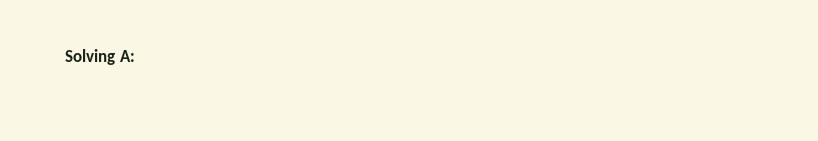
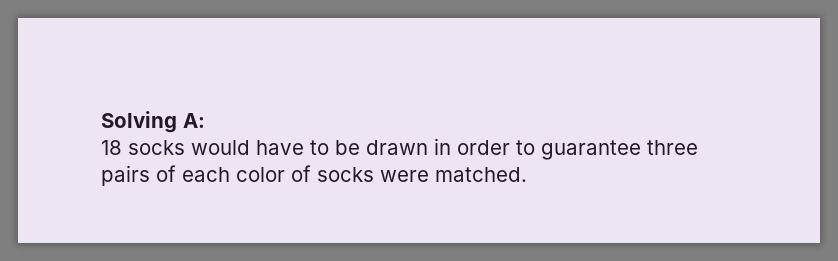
(135, 56) none -> [101,138,698,160] [101,165,527,186] // 18 socks would have to be drawn in order to guarantee three pairs of each color of socks were matched.

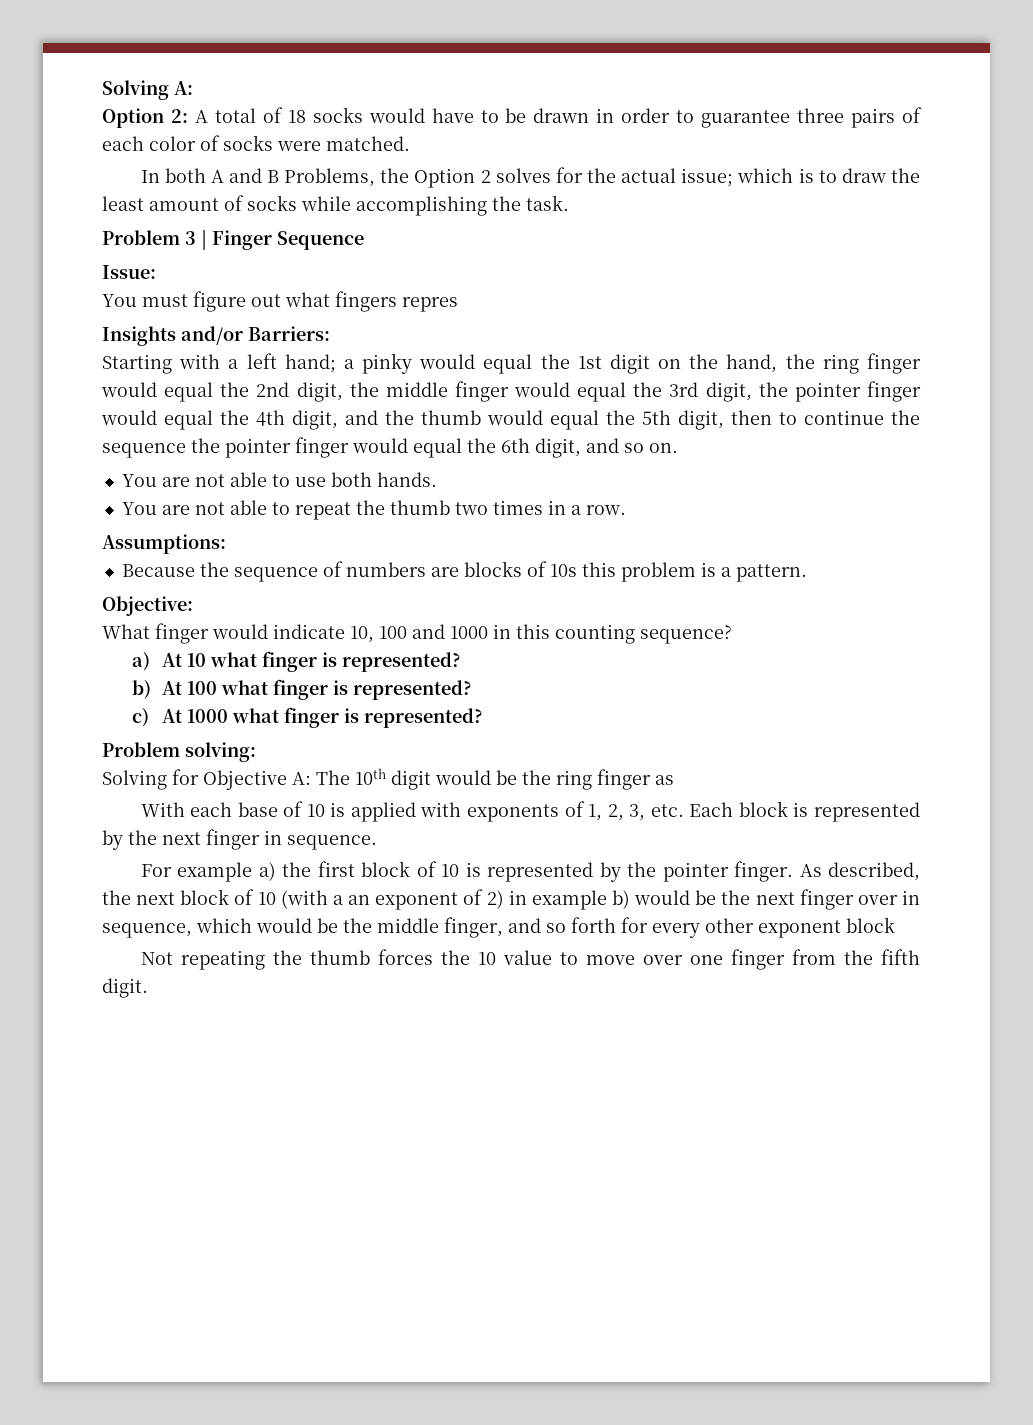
(205, 120) none -> [102,107,283,128] Option 2: A total of
(527, 174) none -> [140,167,921,188] [102,195,569,216] [102,229,364,250] [102,265,156,279] [102,291,458,312] [102,326,330,346] [102,353,921,374] [101,381,921,402] [101,410,920,430] [102,437,678,458] [121,472,437,487] [121,500,626,520] [102,534,226,554] [121,561,807,582] [102,596,193,616] [102,623,732,644] [132,651,462,672] [132,679,473,700] [132,707,484,728] [102,742,256,762] [102,768,674,790] [140,801,920,822] [102,829,377,850] [140,861,921,882] [102,889,920,910] [102,917,895,938] [140,949,920,970] [102,978,148,998] // In both A and B Problems, the Option 2 solves for the actual issue; which is to draw the least amount of socks while accomplishing the task. // Problem 3 | Finger Sequence // Issue: // You must figure out what fingers repres // Insights and/or Barriers: // Starting with a left hand; a pinky would equal the 1st digit on the hand, the ring finger would equal the 2nd digit, the middle finger would equal the 3rd digit, the pointer finger would equal the 4th digit, and the thumb would equal the 5th digit, then to continue the sequence the pointer finger would equal the 6th digit, and so on. // You are not able to use both hands. // You are not able to repeat the thumb two times in a row. // Assumptions: // Because the sequence of numbers are blocks of 10s this problem is a pattern. // Objective: // What finger would indicate 10, 100 and 1000 in this counting sequence? // a) At 10 what finger is represented? // b) At 100 what finger is represented? // c) At 1000 what finger is represented? // Problem solving: // Solving for Objective A: The 10th digit would be the ring finger as // With each base of 10 is applied with exponents of 1, 2, 3, etc. Each block is represented by the next finger in sequence. // For example a) the first block of 10 is represented by the pointer finger. As described, the next block of 10 (with a an exponent of 2) in example b) would be the next finger over in sequence, which would be the middle finger, and so forth for every other exponent block // Not repeating the thumb forces the 10 value to move over one finger from the fifth digit.

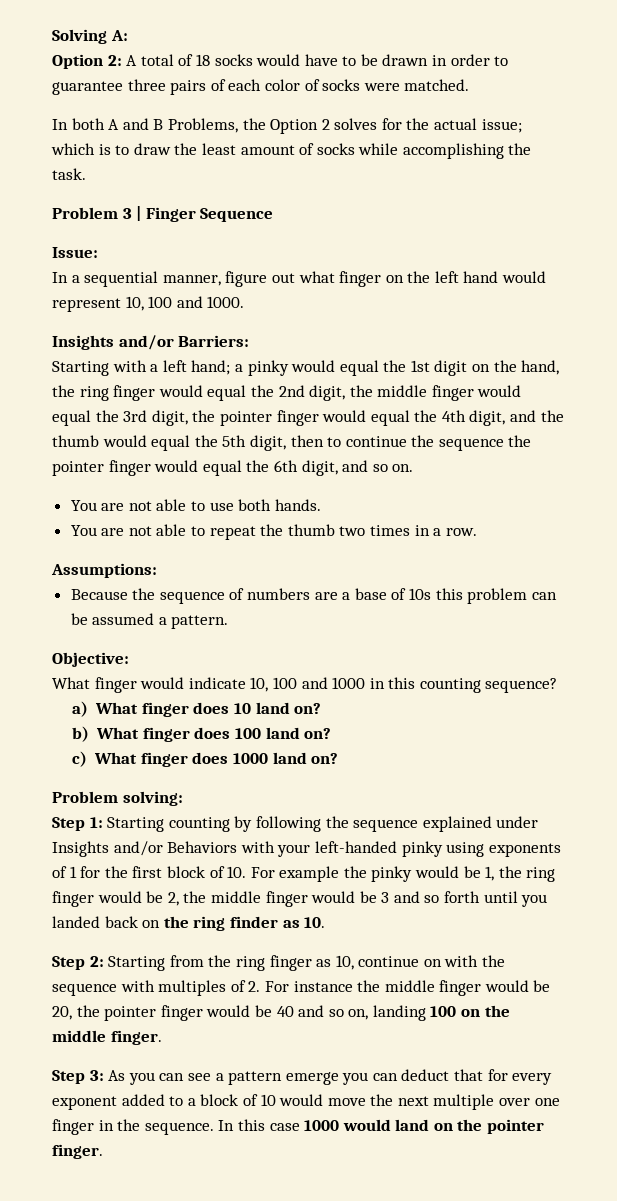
[102,291,458,312] You must figure out what fingers repres -> [52,271,547,287] [52,296,245,312] In a sequential manner, figure out what finger on the left hand would represent 10, 100 and 1000.
[463,561,522,577] blocks -> [342,588,387,600] a base
[700,562,716,577] is -> [531,592,557,600] [70,613,155,625] can be assumed
[162,651,462,672] [132,679,473,700] [132,707,484,728] [102,742,256,762] [102,768,674,790] [140,801,920,822] [102,829,377,850] [140,861,921,882] [102,889,920,910] [102,917,895,938] [140,949,920,970] [102,978,148,998] At 10 what finger is represented? // b) At 100 what finger is represented? // c) At 1000 what finger is represented? // Problem solving: // Solving for Objective A: The 10th digit would be the ring finger as // With each base of 10 is applied with exponents of 1, 2, 3, etc. Each block is represented by the next finger in sequence. // For example a) the first block of 10 is represented by the pointer finger. As described, the next block of 10 (with a an exponent of 2) in example b) would be the next finger over in sequence, which would be the middle finger, and so forth for every other exponent block // Not repeating the thumb forces the 10 value to move over one finger from the fifth digit. -> [95,702,322,717] [71,726,332,742] [71,751,339,767] [52,791,183,806] [52,816,539,832] [52,841,561,857] [52,866,556,882] [52,891,548,907] [52,916,326,931] [52,955,506,971] [52,980,551,996] [52,1005,510,1021] [52,1030,162,1045] [52,1069,553,1085] [52,1094,560,1110] [52,1119,545,1135] [52,1144,103,1159] What finger does 10 land on? // b) What finger does 100 land on? // c) What finger does 1000 land on? // Problem solving: // Step 1: Starting counting by following the sequence explained under Insights and/or Behaviors with your left-handed pinky using exponents of 1 for the first block of 10. For example the pinky would be 1, the ring finger would be 2, the middle finger would be 3 and so forth until you landed back on the ring finder as 10. // Step 2: Starting from the ring finger as 10, continue on with the sequence with multiples of 2. For instance the middle finger would be 20, the pointer finger would be 40 and so on, landing 100 on the middle finger. // Step 3: As you can see a pattern emerge you can deduct that for every exponent added to a block of 10 would move the next multiple over one finger in the sequence. In this case 1000 would land on the pointer finger.

